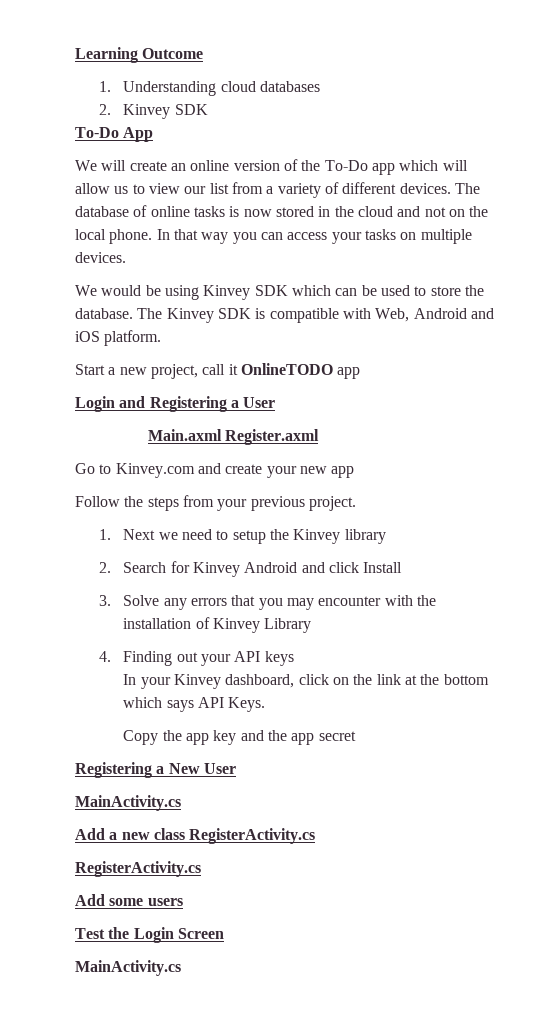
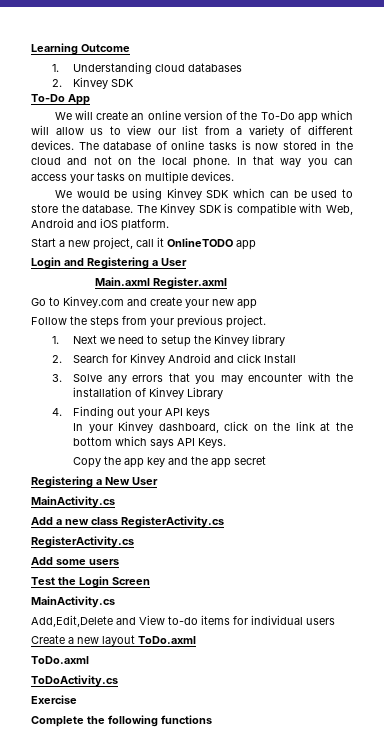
(181, 968) none -> [31,615,335,627] [31,635,196,646] [31,656,89,664] [31,675,118,687] [31,695,77,704] [31,715,212,727] // Add,Edit,Delete and View to-do items for individual users // Create a new layout ToDo.axml // ToDo.axml // ToDoActivity.cs // Exercise // Complete the following functions

